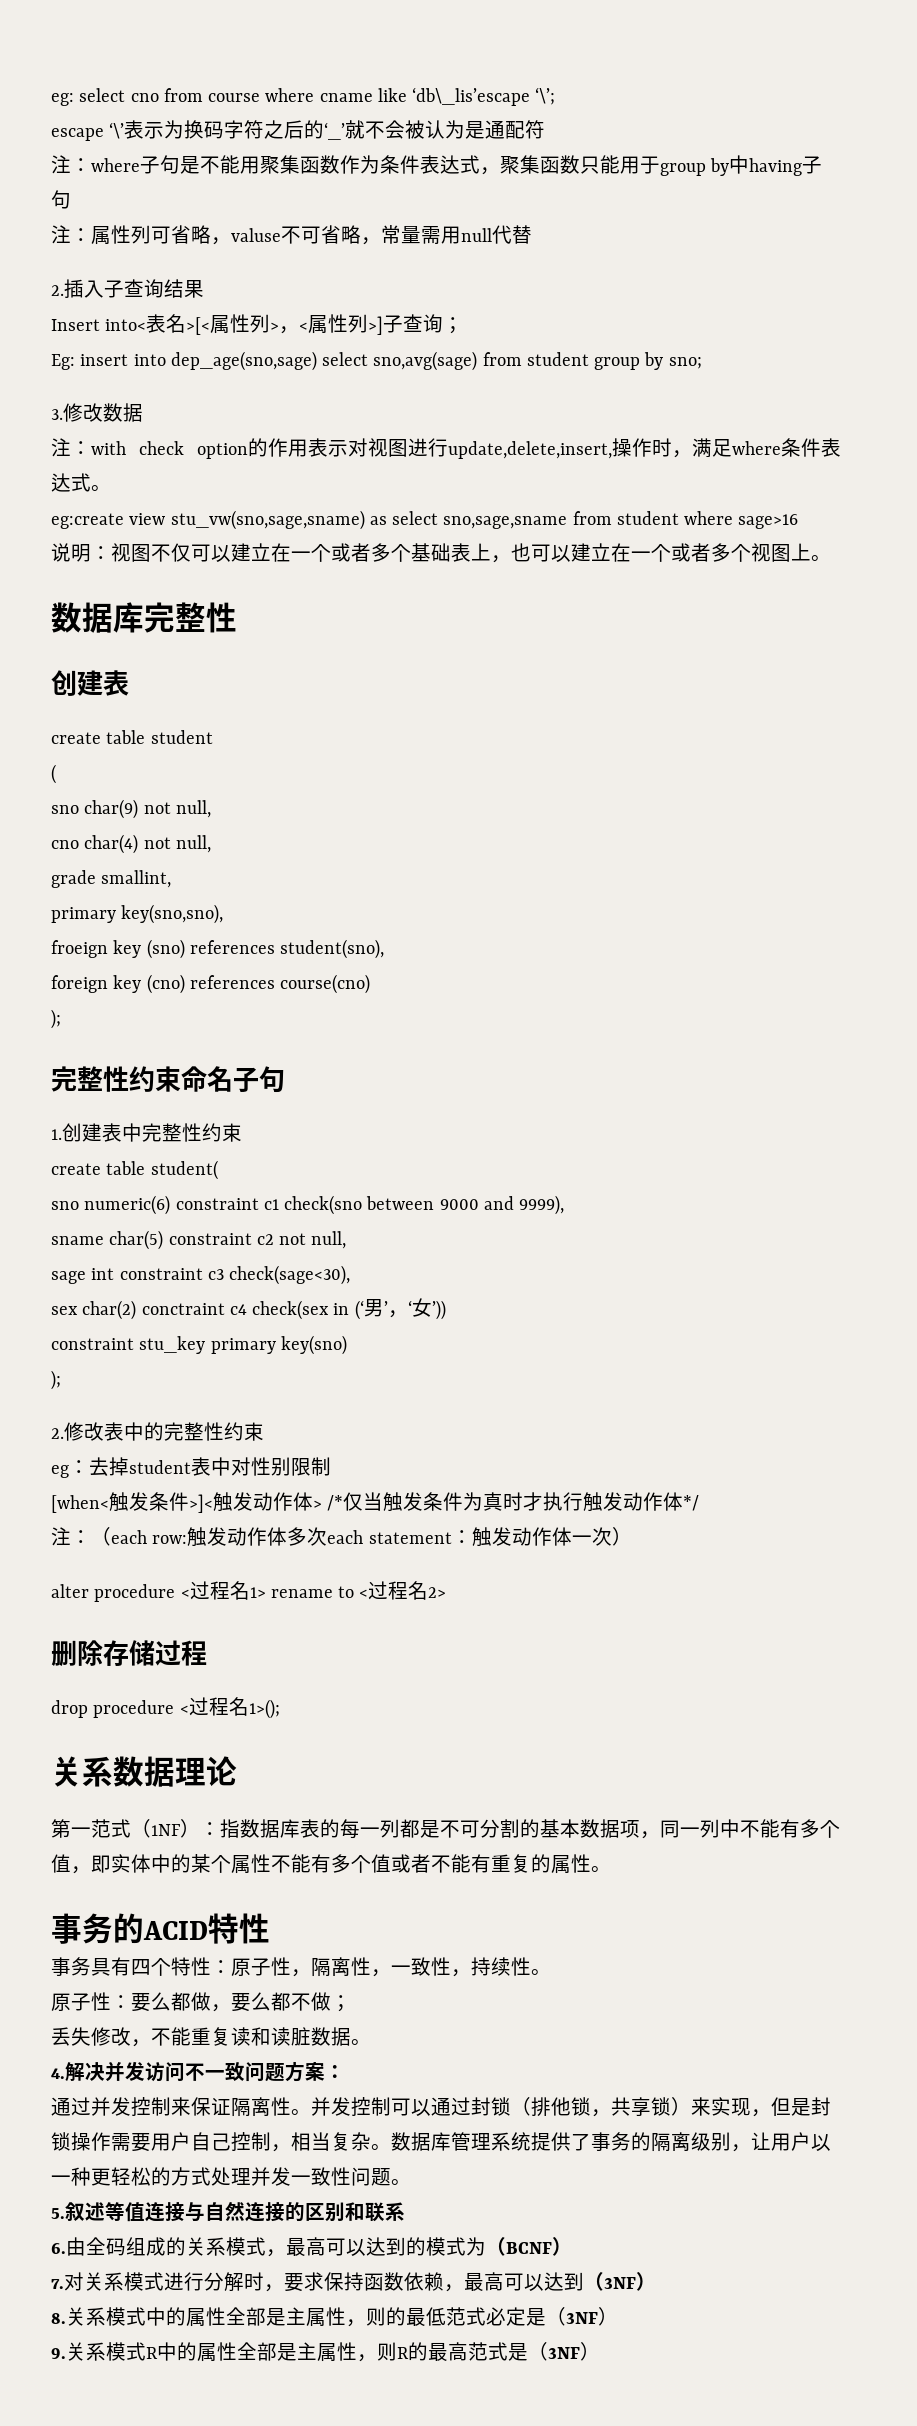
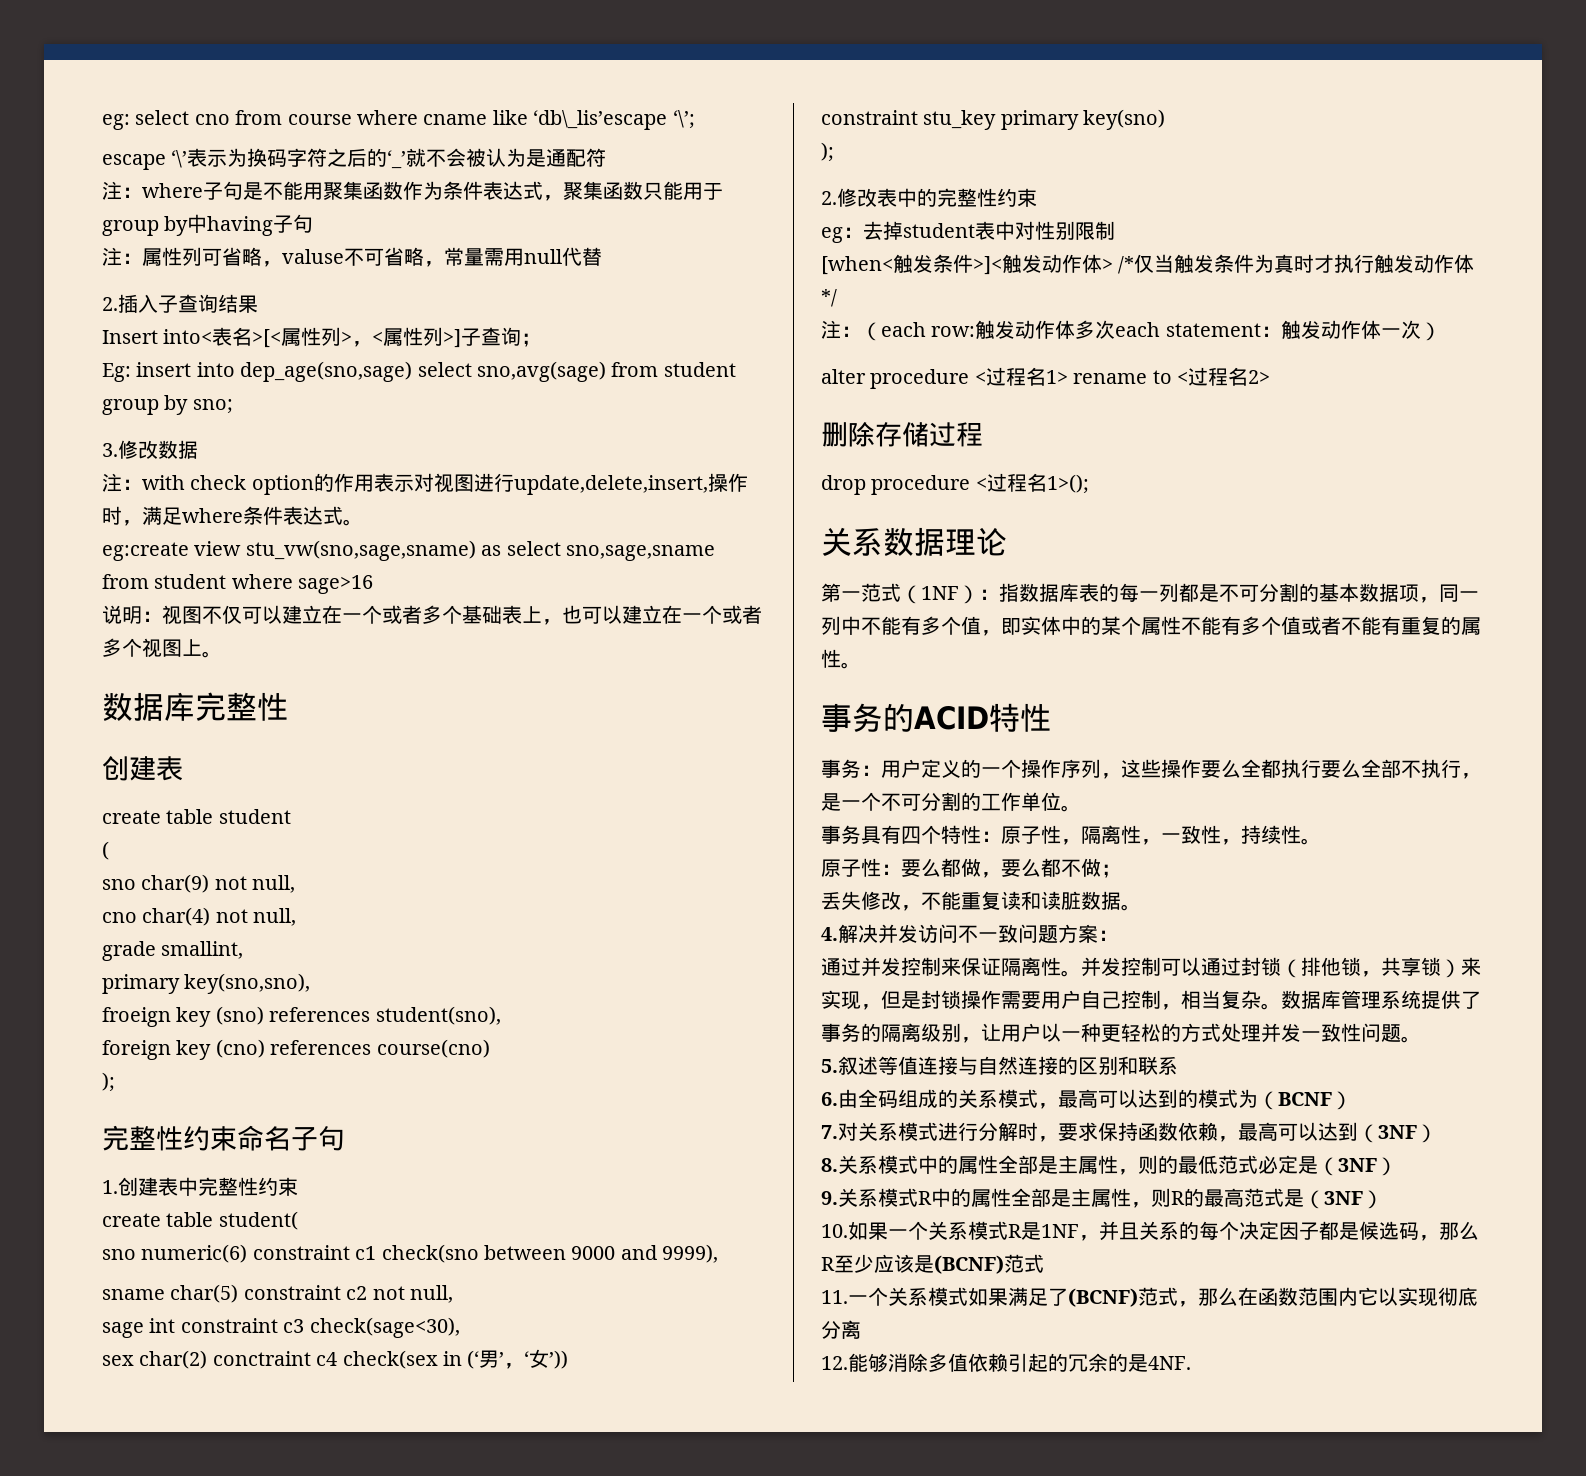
(270, 1928) none -> [821,759,1481,779] [821,792,1081,812] // 事务：用户定义的一个操作序列，这些操作要么全都执行要么全部不执行，是一个不可分割的工作单位。
(600, 2351) none -> [821,1221,1479,1241] [821,1254,1044,1274] [821,1287,1478,1307] [821,1320,861,1339] [821,1353,1191,1372] // 10.如果一个关系模式R是1NF，并且关系的每个决定因子都是候选码，那么R至少应该是(BCNF)范式 // 11.一个关系模式如果满足了(BCNF)范式，那么在函数范围内它以实现彻底分离 // 12.能够消除多值依赖引起的冗余的是4NF.

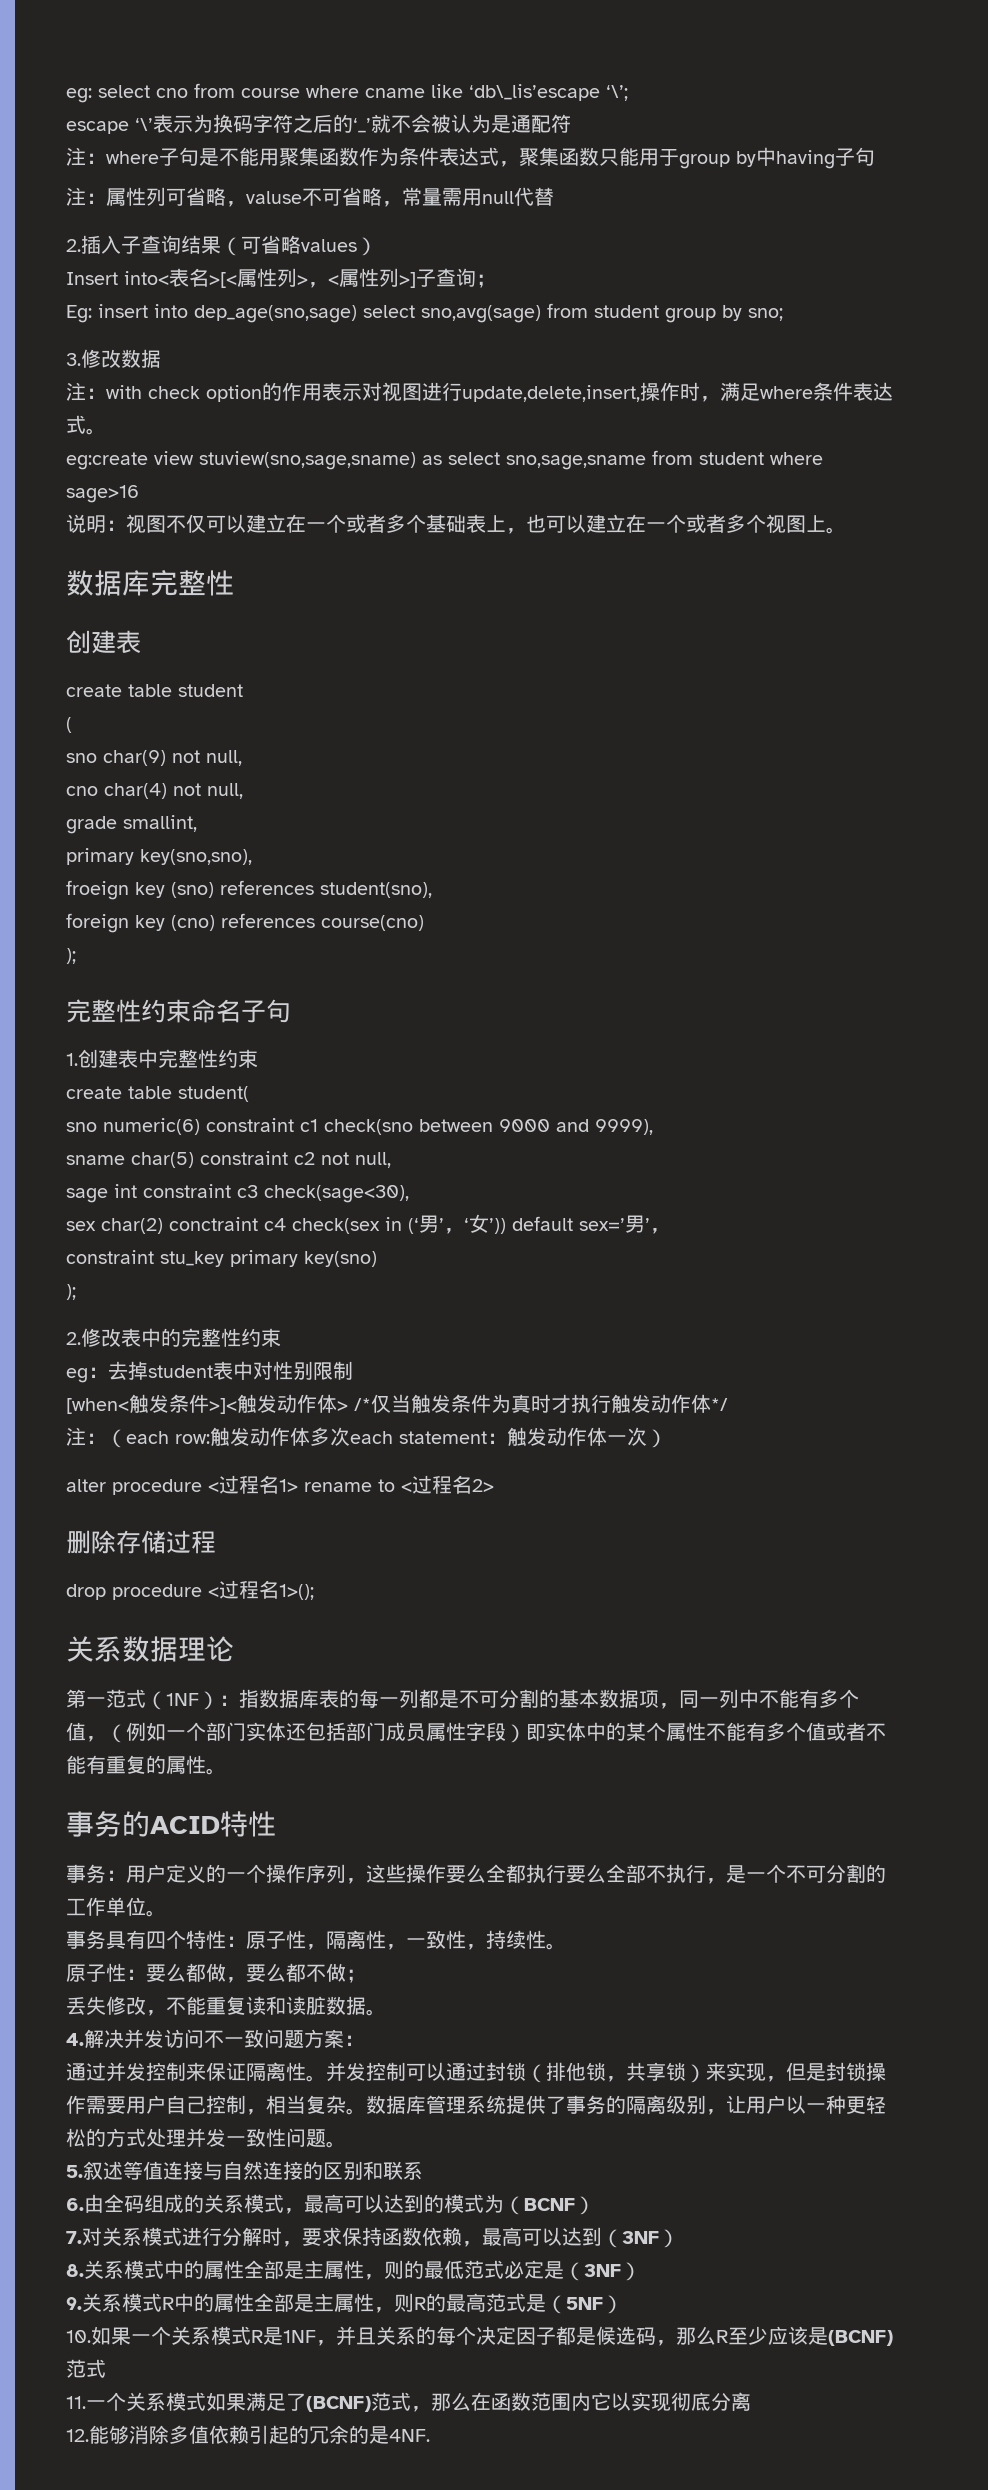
(258, 304) none -> [221,235,377,256] （可省略values）
[245,540,476,561] stu_vw(sno,sage,sname) -> [199,451,416,470] stuview(sno,sage,sname)
(569, 1359) none -> [512,1215,670,1234] default sex=’男’，
(1001, 633) none -> [106,1722,526,1743] （例如一个部门实体还包括部门成员属性字段）
[1324,1191,1363,1205] 3NF -> [566,2297,603,2310] 5NF

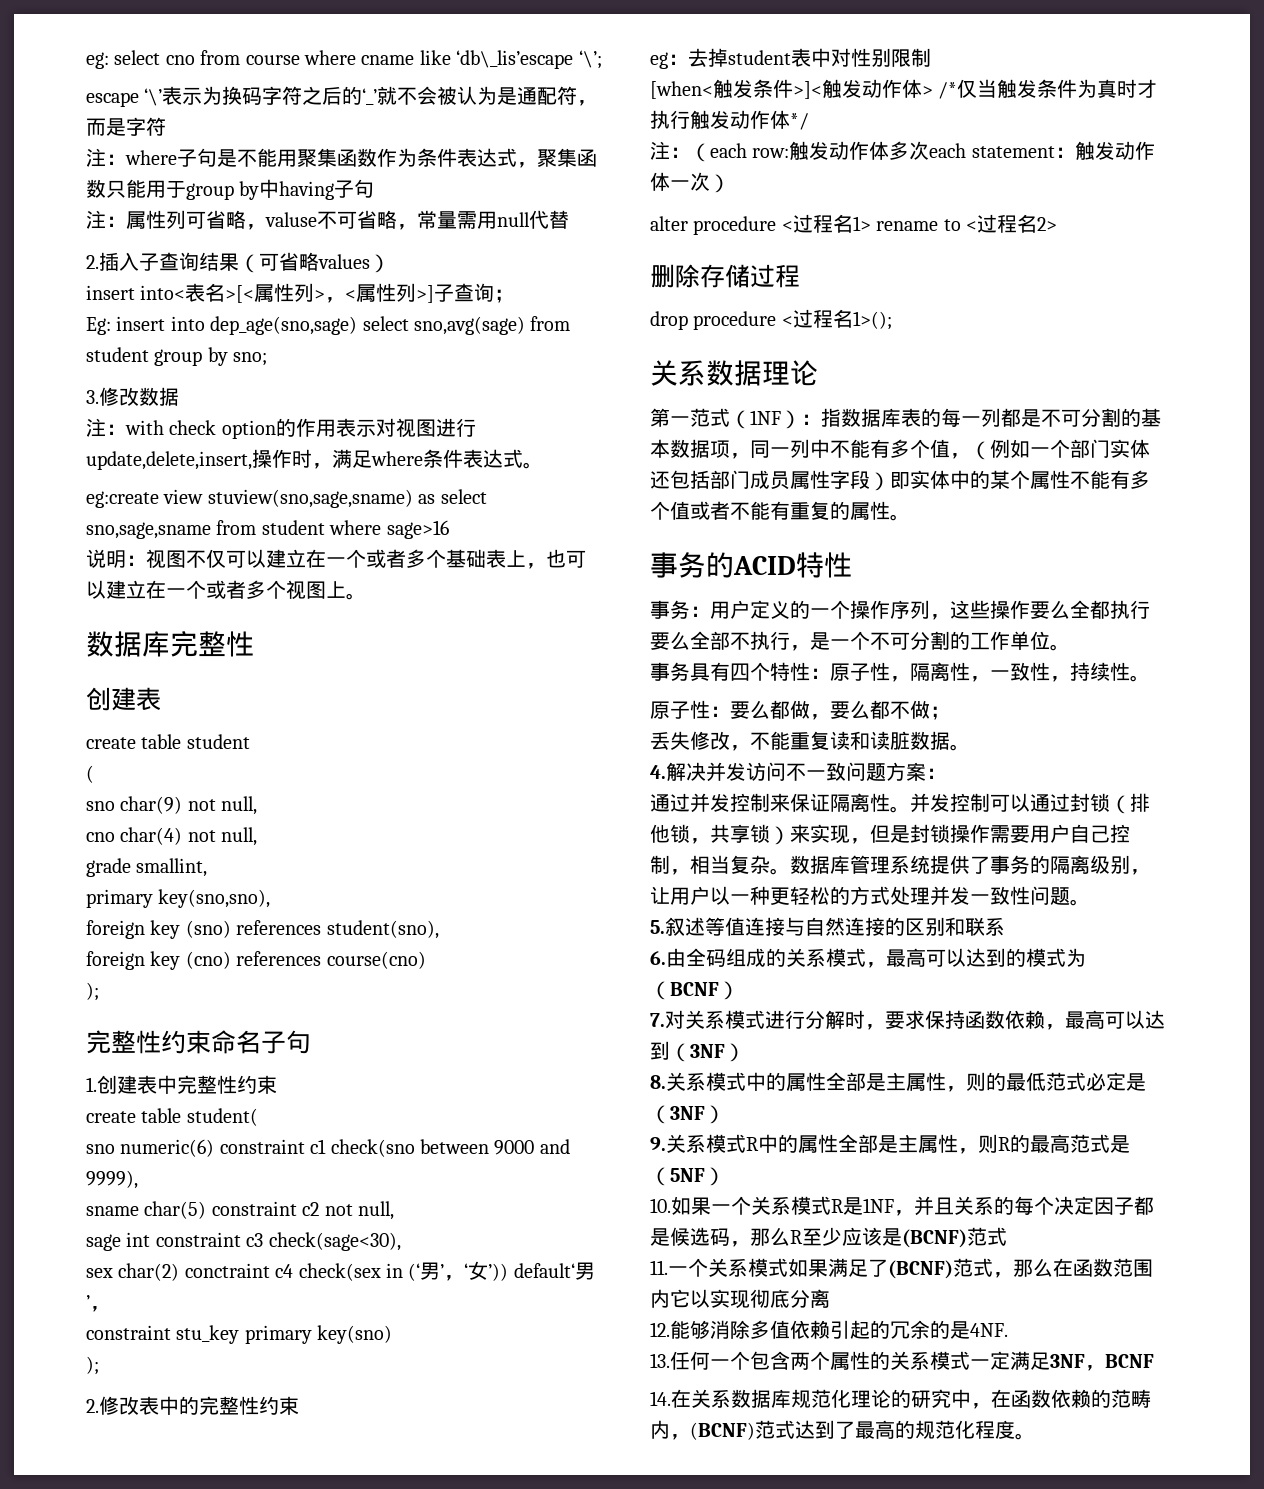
(571, 123) none -> [577,100,598,106] [86,117,166,136] ，而是字符
[66,272,118,285] Insert -> [86,285,135,300] insert
[66,880,129,900] froeign -> [86,920,145,939] foreign
[512,1216,625,1231] default sex=’ -> [513,1263,575,1278] default‘
(430, 2435) none -> [650,1351,1154,1371] [650,1389,1151,1409] [650,1420,1035,1440] // 13.任何一个包含两个属性的关系模式一定满足3NF，BCNF // 14.在关系数据库规范化理论的研究中，在函数依赖的范畴内，(BCNF)范式达到了最高的规范化程度。

